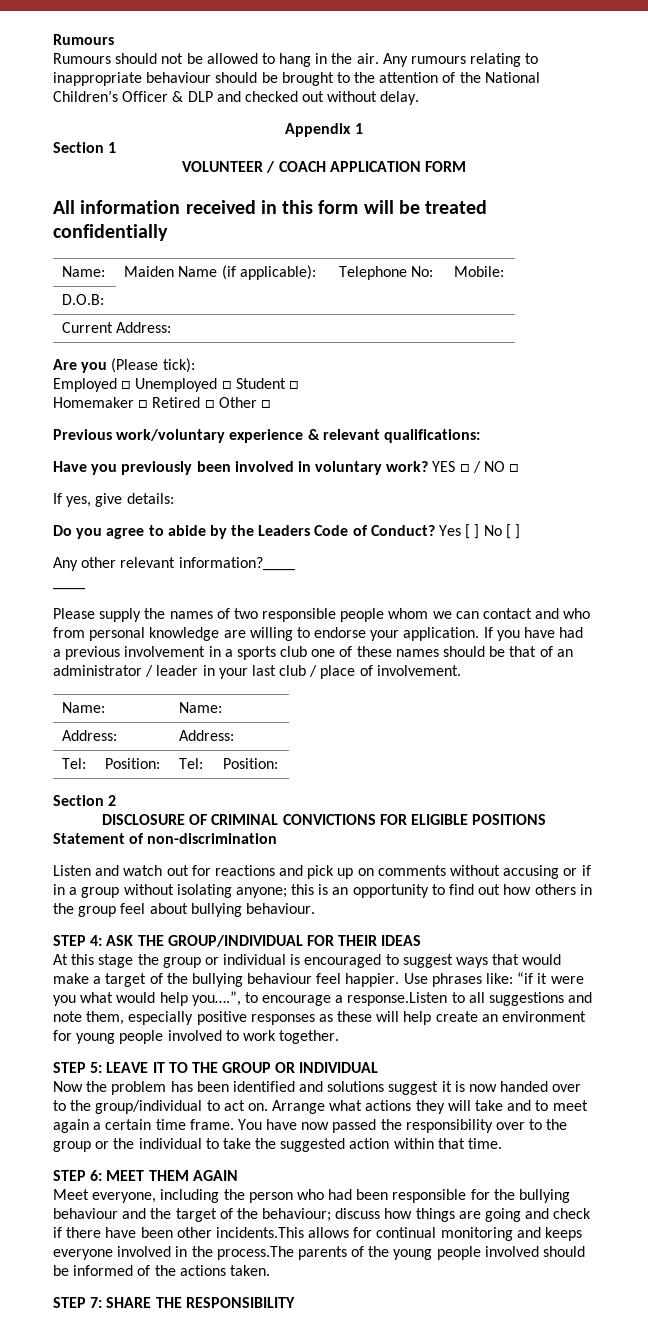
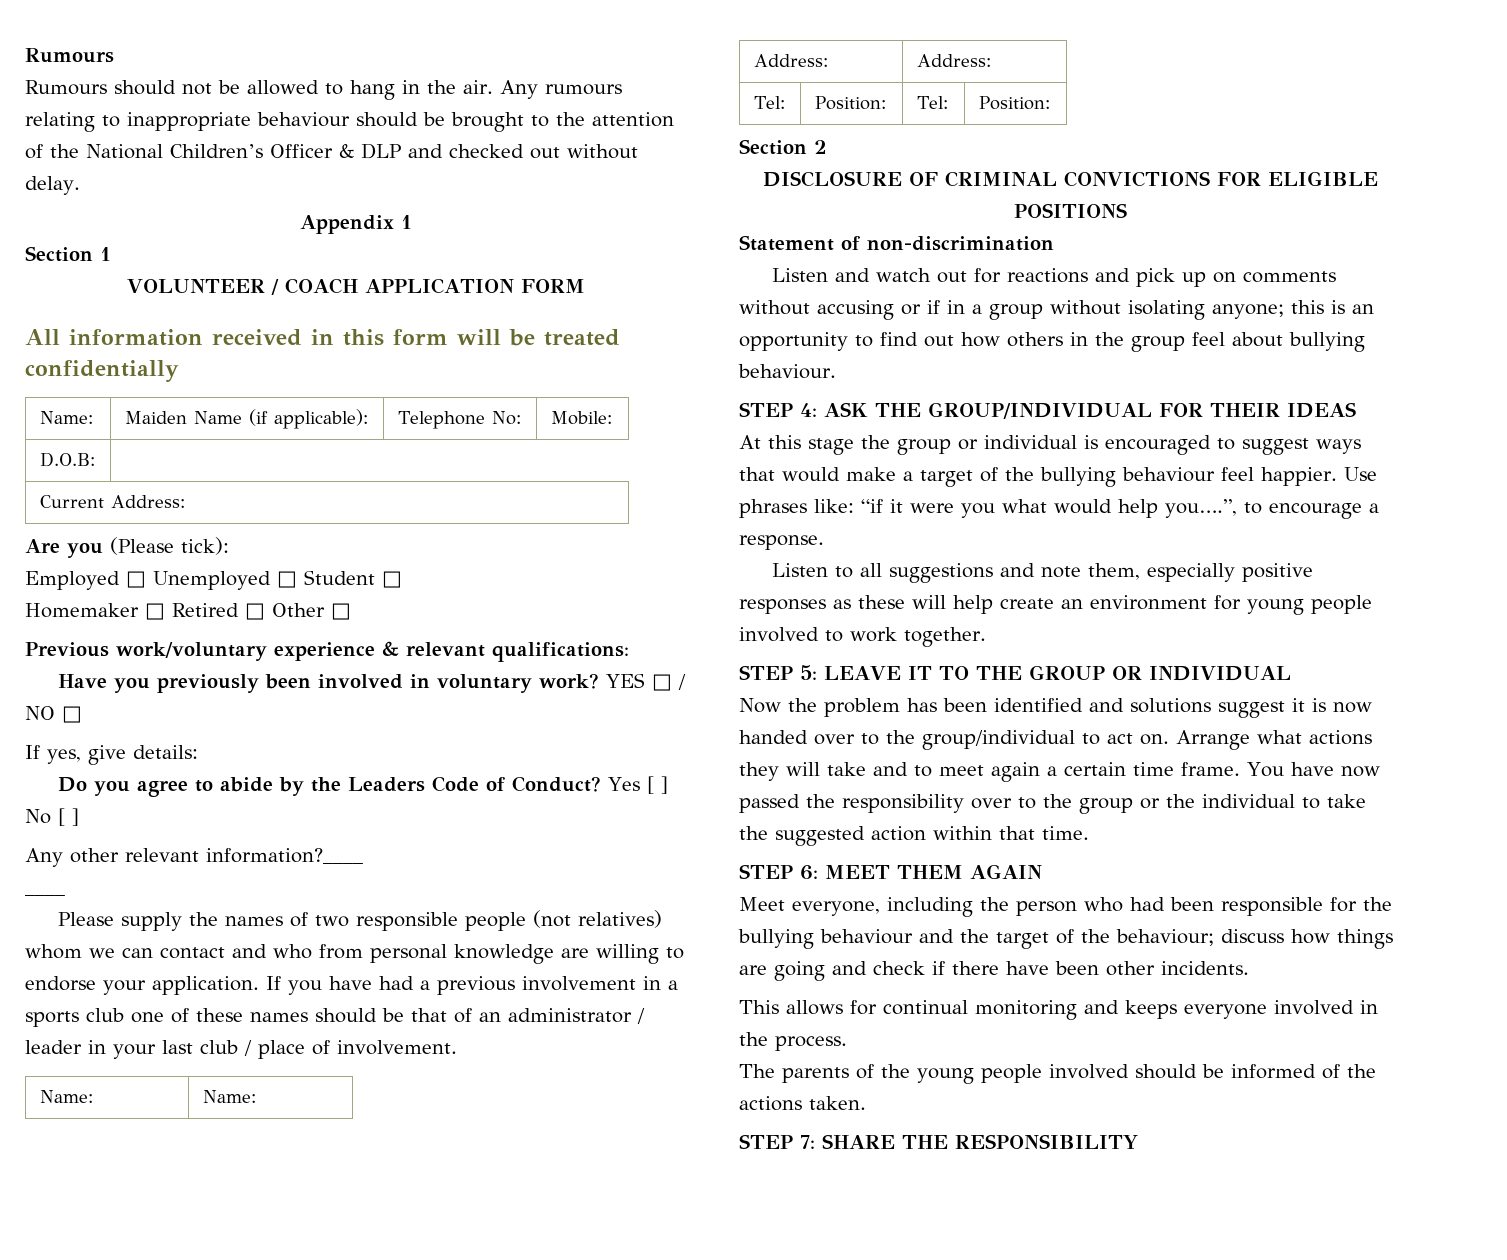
(385, 615) none -> [533,910,663,928] (not relatives)
[347,992,448,1006] response.Listen -> [739,535,824,550] [772,563,829,577] response. // Listen
[215,1227,304,1238] incidents.This -> [1161,961,1249,975] [739,1000,779,1014] incidents. // This
[216,1246,294,1260] process.The -> [775,1036,847,1051] [739,1064,775,1078] process. // The

